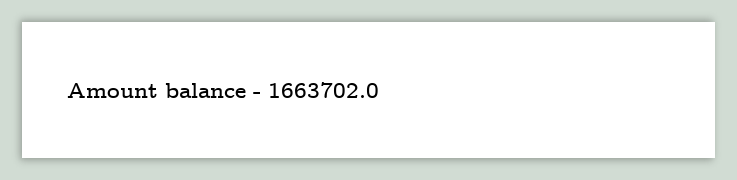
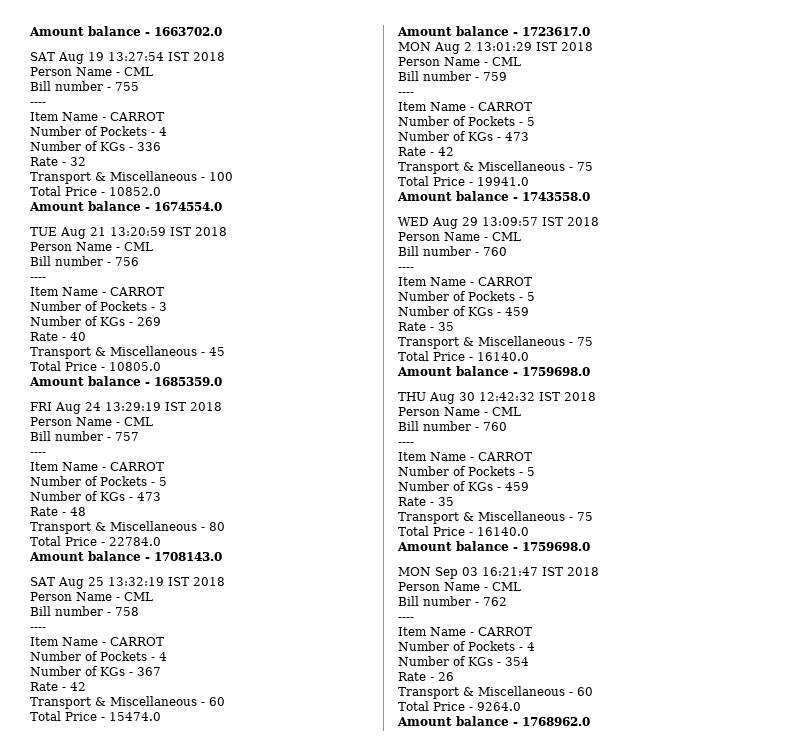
(379, 90) none -> [30,52,225,64] [30,67,153,76] [30,81,139,91] [30,102,46,106] [30,112,164,121] [30,126,167,136] [30,141,161,151] [30,157,86,166] [30,171,233,184] [30,186,161,196] [29,201,222,211] [30,227,227,239] [30,242,153,251] [30,256,139,266] [30,277,46,281] [30,287,164,296] [30,301,167,311] [30,316,161,326] [30,332,86,341] [30,346,225,359] [30,361,161,371] [29,376,222,386] [30,402,222,414] [30,417,153,426] [30,431,139,441] [30,452,46,456] [30,462,164,471] [30,476,167,486] [30,491,161,501] [30,507,86,516] [30,521,225,534] [30,536,161,546] [29,551,222,561] [30,577,225,589] [30,592,153,601] [30,606,139,616] [30,627,46,631] [30,637,164,646] [30,651,167,661] [30,666,161,676] [30,682,86,691] [30,696,225,709] [30,711,161,721] [397,26,590,36] [398,42,593,54] [398,57,521,66] [398,71,507,81] [398,92,414,96] [398,102,532,111] [398,116,535,126] [398,131,529,141] [398,147,454,156] [398,161,593,174] [398,176,529,186] [397,191,590,201] [398,217,599,229] [398,232,521,241] [398,246,507,256] [398,267,414,271] [398,277,532,286] [398,291,535,301] [398,306,529,316] [398,322,454,331] [398,336,593,349] [398,351,529,361] [397,366,590,376] [398,392,596,404] [398,407,521,416] [398,421,507,431] [398,442,414,446] [398,452,532,461] [398,466,535,476] [398,481,529,491] [398,497,454,506] [398,511,593,524] [398,526,529,536] [397,541,590,551] [398,567,599,579] [398,582,521,591] [398,596,507,606] [398,617,414,621] [398,627,532,636] [398,641,535,651] [398,656,529,666] [398,672,454,681] [398,686,593,699] [398,701,521,711] [397,716,590,726] // SAT Aug 19 13:27:54 IST 2018 // Person Name - CML // Bill number - 755 // ---- // Item Name - CARROT // Number of Pockets - 4 // Number of KGs - 336 // Rate - 32 // Transport & Miscellaneous - 100 // Total Price - 10852.0 // Amount balance - 1674554.0 // TUE Aug 21 13:20:59 IST 2018 // Person Name - CML // Bill number - 756 // ---- // Item Name - CARROT // Number of Pockets - 3 // Number of KGs - 269 // Rate - 40 // Transport & Miscellaneous - 45 // Total Price - 10805.0 // Amount balance - 1685359.0 // FRI Aug 24 13:29:19 IST 2018 // Person Name - CML // Bill number - 757 // ---- // Item Name - CARROT // Number of Pockets - 5 // Number of KGs - 473 // Rate - 48 // Transport & Miscellaneous - 80 // Total Price - 22784.0 // Amount balance - 1708143.0 // SAT Aug 25 13:32:19 IST 2018 // Person Name - CML // Bill number - 758 // ---- // Item Name - CARROT // Number of Pockets - 4 // Number of KGs - 367 // Rate - 42 // Transport & Miscellaneous - 60 // Total Price - 15474.0 // Amount balance - 1723617.0 // MON Aug 2 13:01:29 IST 2018 // Person Name - CML // Bill number - 759 // ---- // Item Name - CARROT // Number of Pockets - 5 // Number of KGs - 473 // Rate - 42 // Transport & Miscellaneous - 75 // Total Price - 19941.0 // Amount balance - 1743558.0 // WED Aug 29 13:09:57 IST 2018 // Person Name - CML // Bill number - 760 // ---- // Item Name - CARROT // Number of Pockets - 5 // Number of KGs - 459 // Rate - 35 // Transport & Miscellaneous - 75 // Total Price - 16140.0 // Amount balance - 1759698.0 // THU Aug 30 12:42:32 IST 2018 // Person Name - CML // Bill number - 760 // ---- // Item Name - CARROT // Number of Pockets - 5 // Number of KGs - 459 // Rate - 35 // Transport & Miscellaneous - 75 // Total Price - 16140.0 // Amount balance - 1759698.0 // MON Sep 03 16:21:47 IST 2018 // Person Name - CML // Bill number - 762 // ---- // Item Name - CARROT // Number of Pockets - 4 // Number of KGs - 354 // Rate - 26 // Transport & Miscellaneous - 60 // Total Price - 9264.0 // Amount balance - 1768962.0

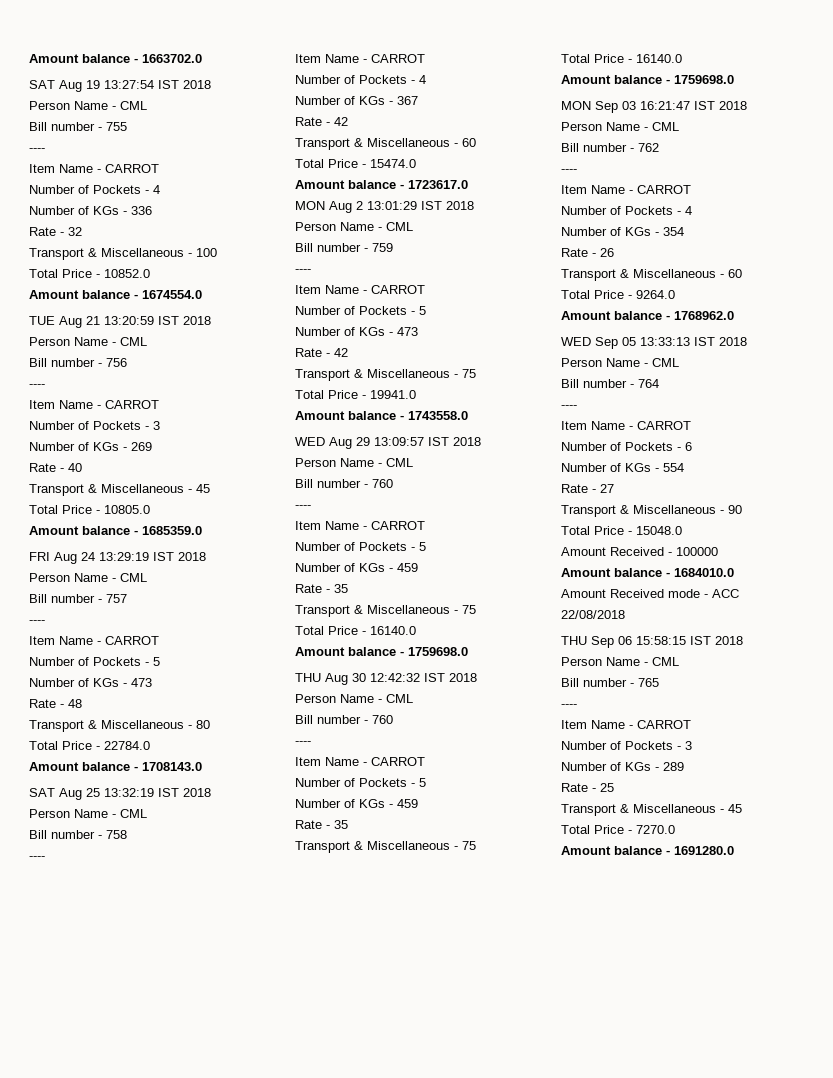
(590, 721) none -> [561,337,747,349] [561,358,679,367] [561,379,659,388] [561,405,577,409] [561,421,691,430] [561,442,692,451] [561,463,684,472] [561,484,614,493] [561,505,742,517] [561,526,682,535] [561,547,718,556] [561,568,734,577] [561,589,739,598] [561,610,625,619] [561,636,743,648] [561,657,679,666] [561,678,659,687] [561,704,577,708] [561,720,691,729] [561,741,692,750] [561,762,684,771] [561,783,614,792] [561,804,742,816] [561,825,675,834] [561,846,734,855] // WED Sep 05 13:33:13 IST 2018 // Person Name - CML // Bill number - 764 // ---- // Item Name - CARROT // Number of Pockets - 6 // Number of KGs - 554 // Rate - 27 // Transport & Miscellaneous - 90 // Total Price - 15048.0 // Amount Received - 100000 // Amount balance - 1684010.0 // Amount Received mode - ACC 22/08/2018 // THU Sep 06 15:58:15 IST 2018 // Person Name - CML // Bill number - 765 // ---- // Item Name - CARROT // Number of Pockets - 3 // Number of KGs - 289 // Rate - 25 // Transport & Miscellaneous - 45 // Total Price - 7270.0 // Amount balance - 1691280.0

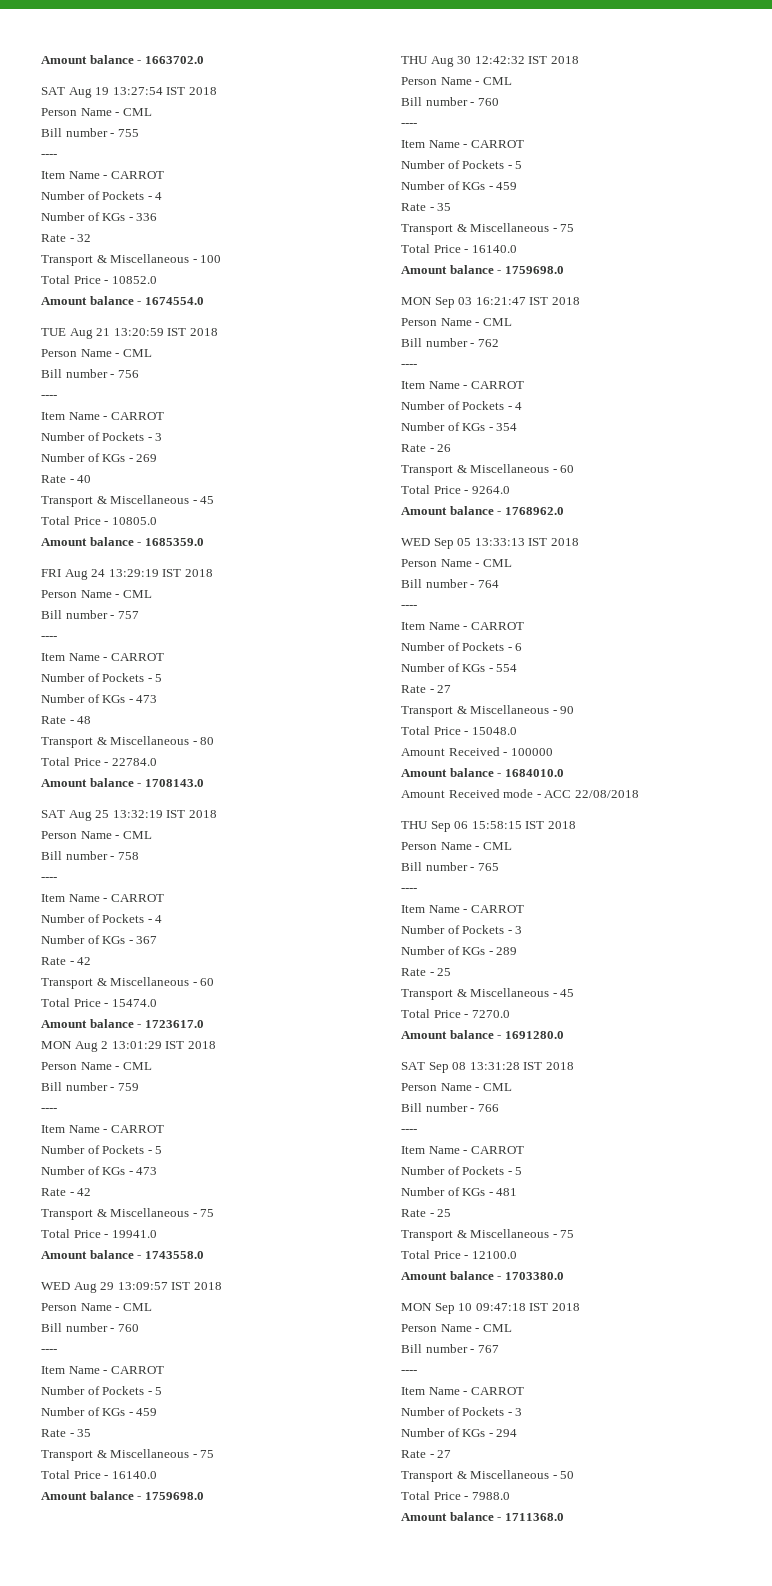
(734, 850) none -> [401,1062,574,1073] [401,1083,512,1091] [401,1103,499,1112] [401,1129,417,1133] [401,1146,524,1154] [401,1166,523,1175] [401,1187,518,1196] [401,1209,452,1217] [401,1229,575,1241] [401,1250,517,1259] [401,1271,564,1280] [401,1303,580,1314] [401,1324,512,1332] [401,1344,499,1353] [401,1370,417,1374] [401,1387,524,1395] [401,1407,523,1416] [401,1428,518,1437] [401,1450,452,1458] [401,1470,575,1482] [401,1491,510,1500] [401,1512,564,1521] // SAT Sep 08 13:31:28 IST 2018 // Person Name - CML // Bill number - 766 // ---- // Item Name - CARROT // Number of Pockets - 5 // Number of KGs - 481 // Rate - 25 // Transport & Miscellaneous - 75 // Total Price - 12100.0 // Amount balance - 1703380.0 // MON Sep 10 09:47:18 IST 2018 // Person Name - CML // Bill number - 767 // ---- // Item Name - CARROT // Number of Pockets - 3 // Number of KGs - 294 // Rate - 27 // Transport & Miscellaneous - 50 // Total Price - 7988.0 // Amount balance - 1711368.0

